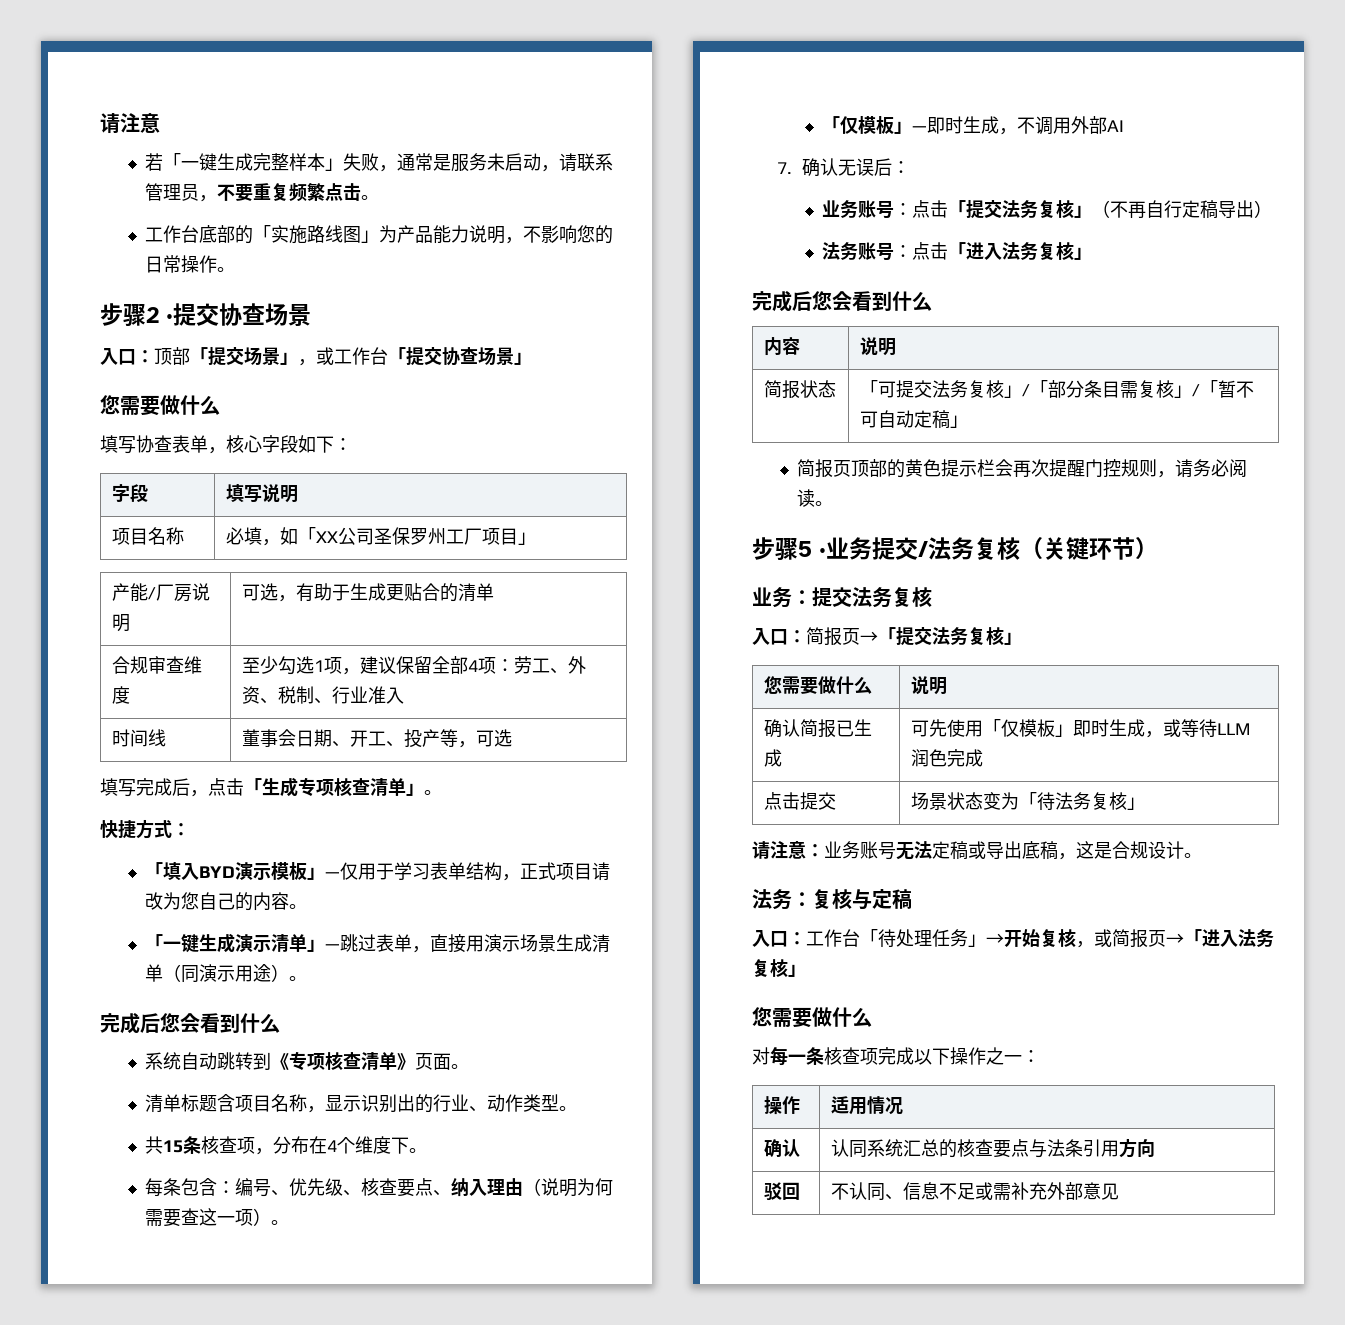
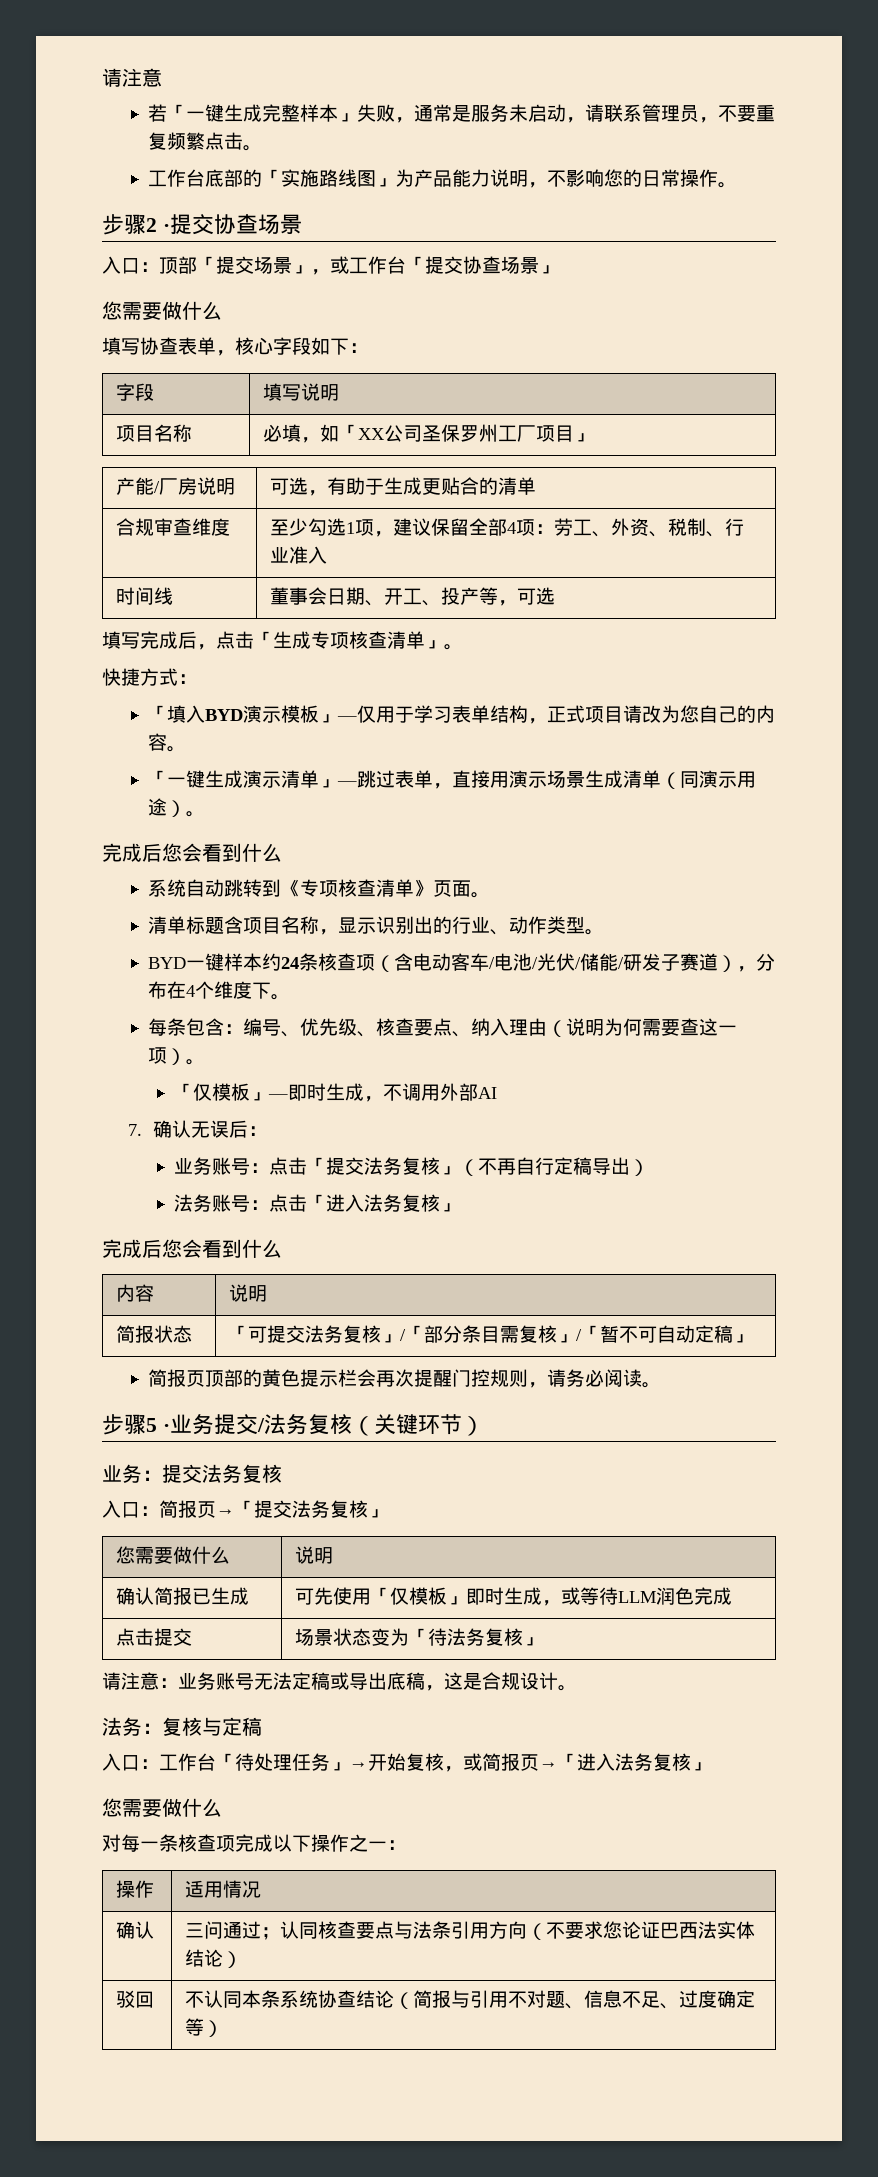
[144,1136,255,1154] 共15条核查项 -> [148,953,738,972] BYD一键样本约24条核查项（含电动客车/电池/光伏/储能/研发子赛道）
[830,1139,957,1158] 认同系统汇总的 -> [184,1921,318,1940] 三问通过；认同
[763,1182,800,1201] [830,1182,1119,1201] // 驳回 | 不认同、信息不足或需补充外部意见 -> [526,1921,755,1940] [184,1949,242,1968] [115,1990,154,2008] [184,1990,755,2009] [184,2018,223,2037] （不要求您论证巴西法实体结论） // 驳回 | 不认同本条系统协查结论（简报与引用不对题、信息不足、过度确定等）

